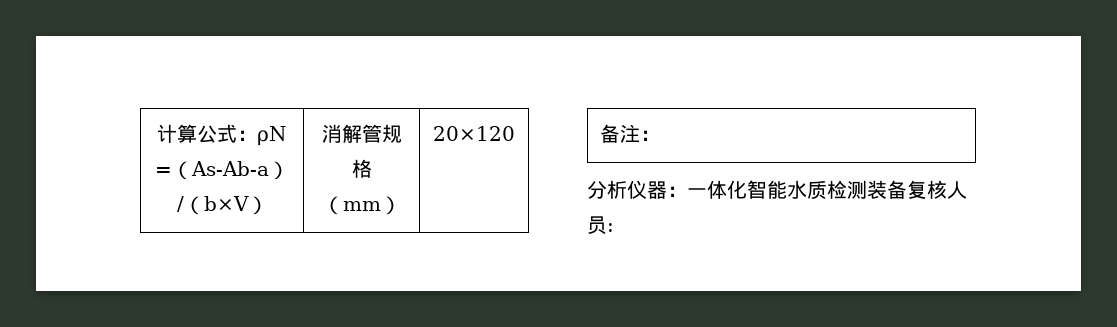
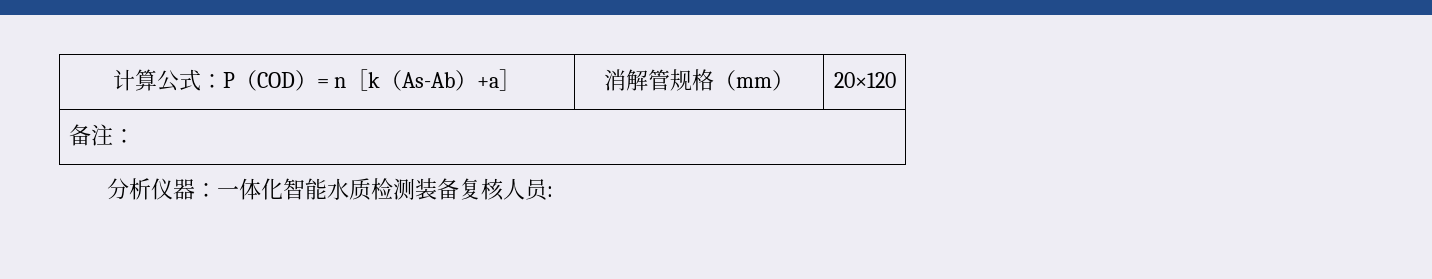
[257,126,287,146] [155,161,289,180] [176,196,268,215] ρN =（As-Ab-a）/（b×V） -> [222,69,522,91] P（COD）= n［k（As-Ab）+a］

